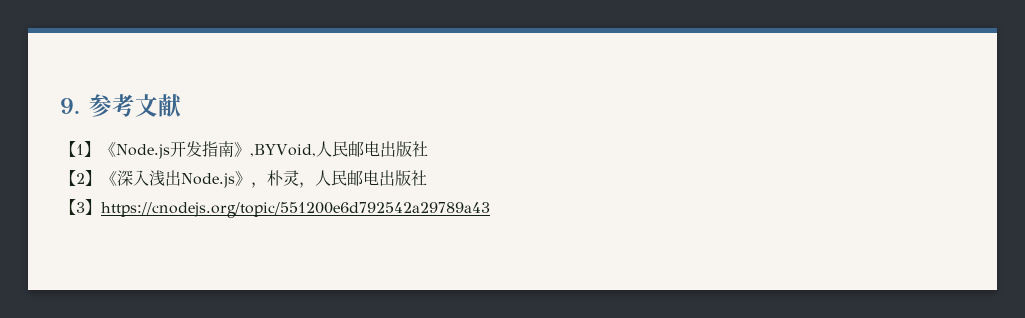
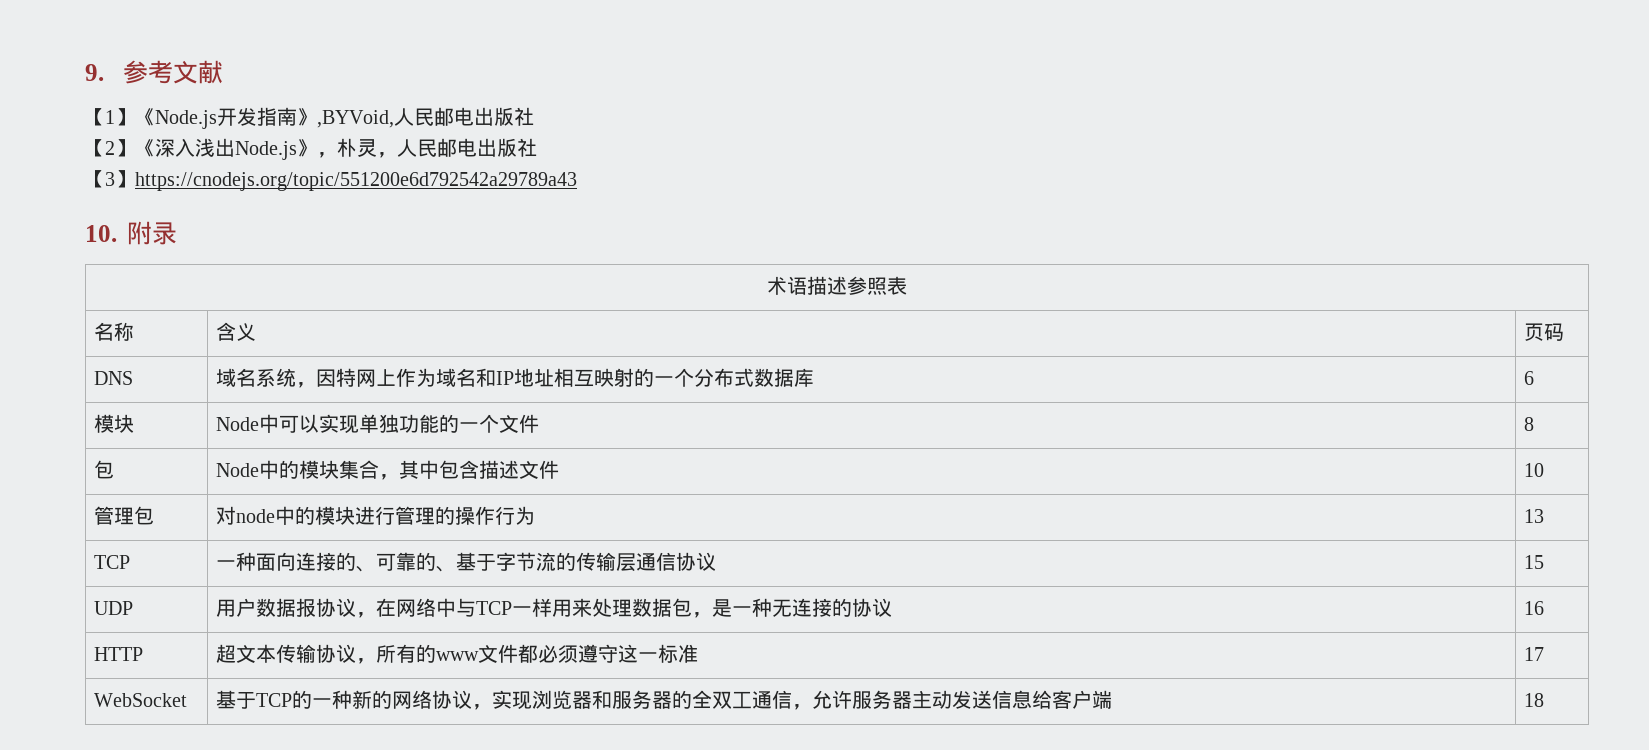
(490, 210) none -> [85,221,177,245] [767,276,907,295] [94,322,135,341] [216,322,257,341] [1524,323,1565,341] [94,371,134,385] [216,368,815,388] [1524,371,1535,385] [94,414,135,433] [216,414,540,434] [1524,417,1535,431] [94,460,115,479] [216,460,560,480] [1524,463,1545,477] [94,506,155,525] [216,506,536,525] [1524,509,1545,523] [94,555,131,569] [216,552,717,572] [1524,555,1545,569] [94,601,134,615] [216,598,893,618] [1524,601,1545,615] [94,647,144,661] [216,644,699,664] [1524,647,1545,661] [94,693,188,707] [216,690,1113,710] [1524,693,1545,707] // 10.附录 // 术语描述参照表 // 名称 | 含义 | 页码 // DNS | 域名系统，因特网上作为域名和IP地址相互映射的一个分布式数据库 | 6 // 模块 | Node中可以实现单独功能的一个文件 | 8 // 包 | Node中的模块集合，其中包含描述文件 | 10 // 管理包 | 对node中的模块进行管理的操作行为 | 13 // TCP | 一种面向连接的、可靠的、基于字节流的传输层通信协议 | 15 // UDP | 用户数据报协议，在网络中与TCP一样用来处理数据包，是一种无连接的协议 | 16 // HTTP | 超文本传输协议，所有的www文件都必须遵守这一标准 | 17 // WebSocket | 基于TCP的一种新的网络协议，实现浏览器和服务器的全双工通信，允许服务器主动发送信息给客户端 | 18

